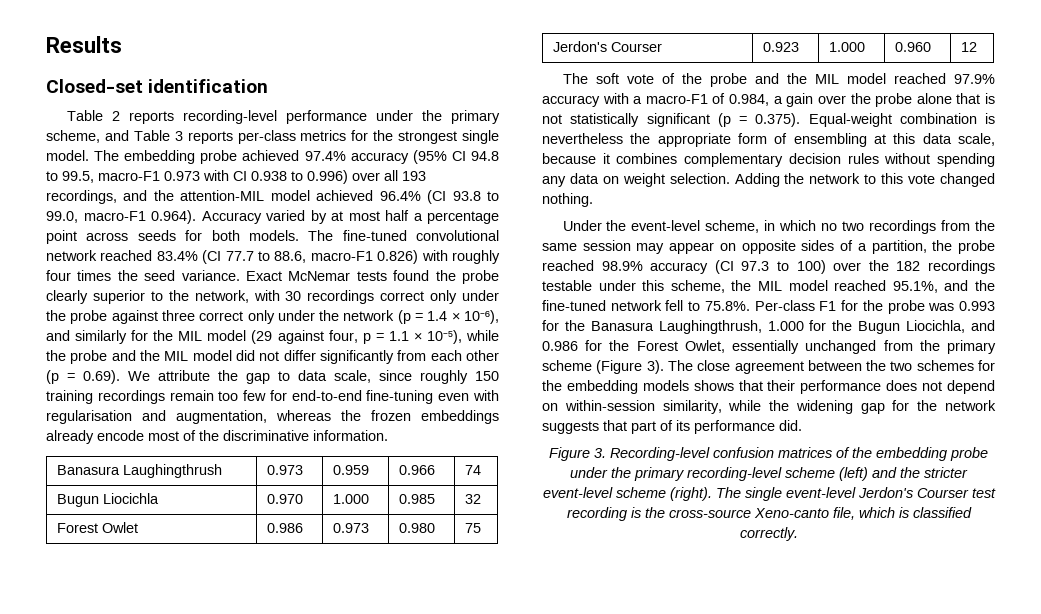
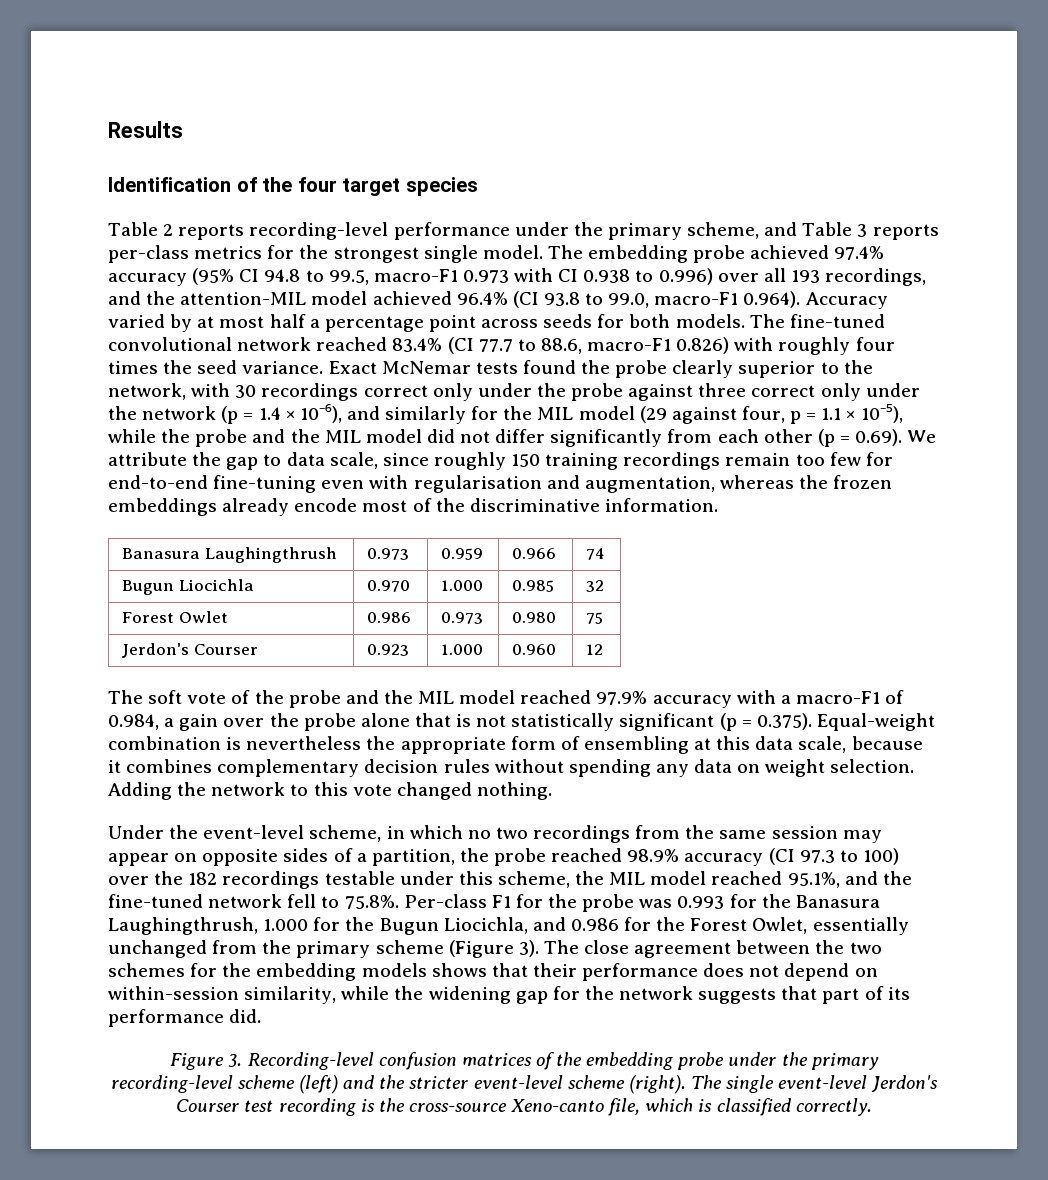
[46,79,269,93] Closed-set identification -> [108,177,478,196] Identification of the four target species

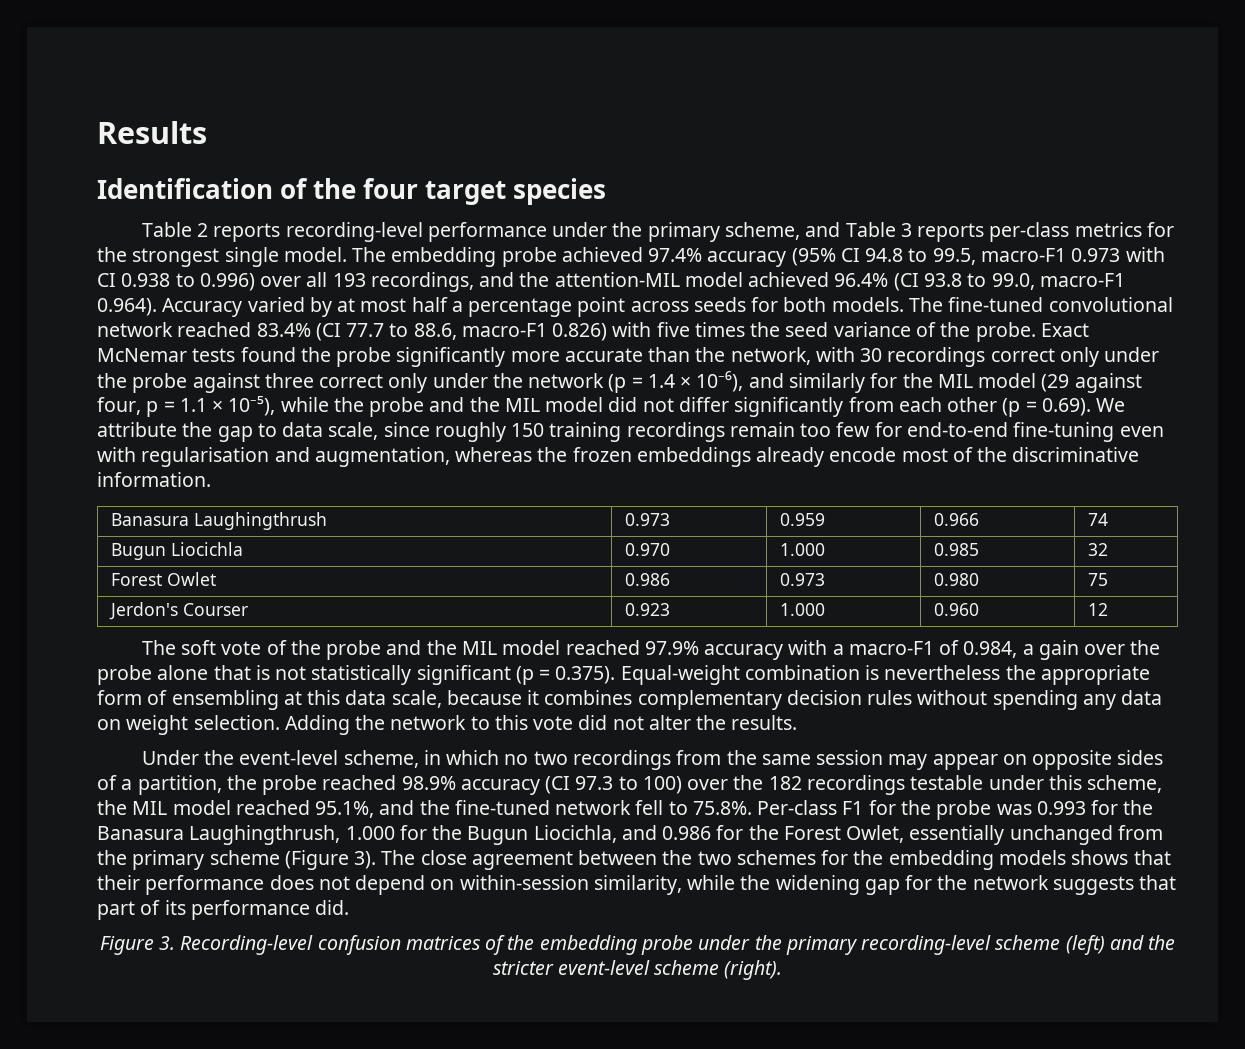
[778,337,895,355] roughly four -> [656,322,690,337] five
[242,361,324,374] variance. -> [833,322,1036,342] variance of the probe.
[672,360,839,378] clearly superior to -> [396,347,691,367] significantly more accurate than
[396,782,552,800] changed nothing. -> [578,715,798,730] did not alter the results.
[690,1075,939,1093] [176,1098,872,1116] The single event-level Jerdon's Courser test recording is the cross-source Xeno-canto file, which is classified correctly. -> (783, 970) none

